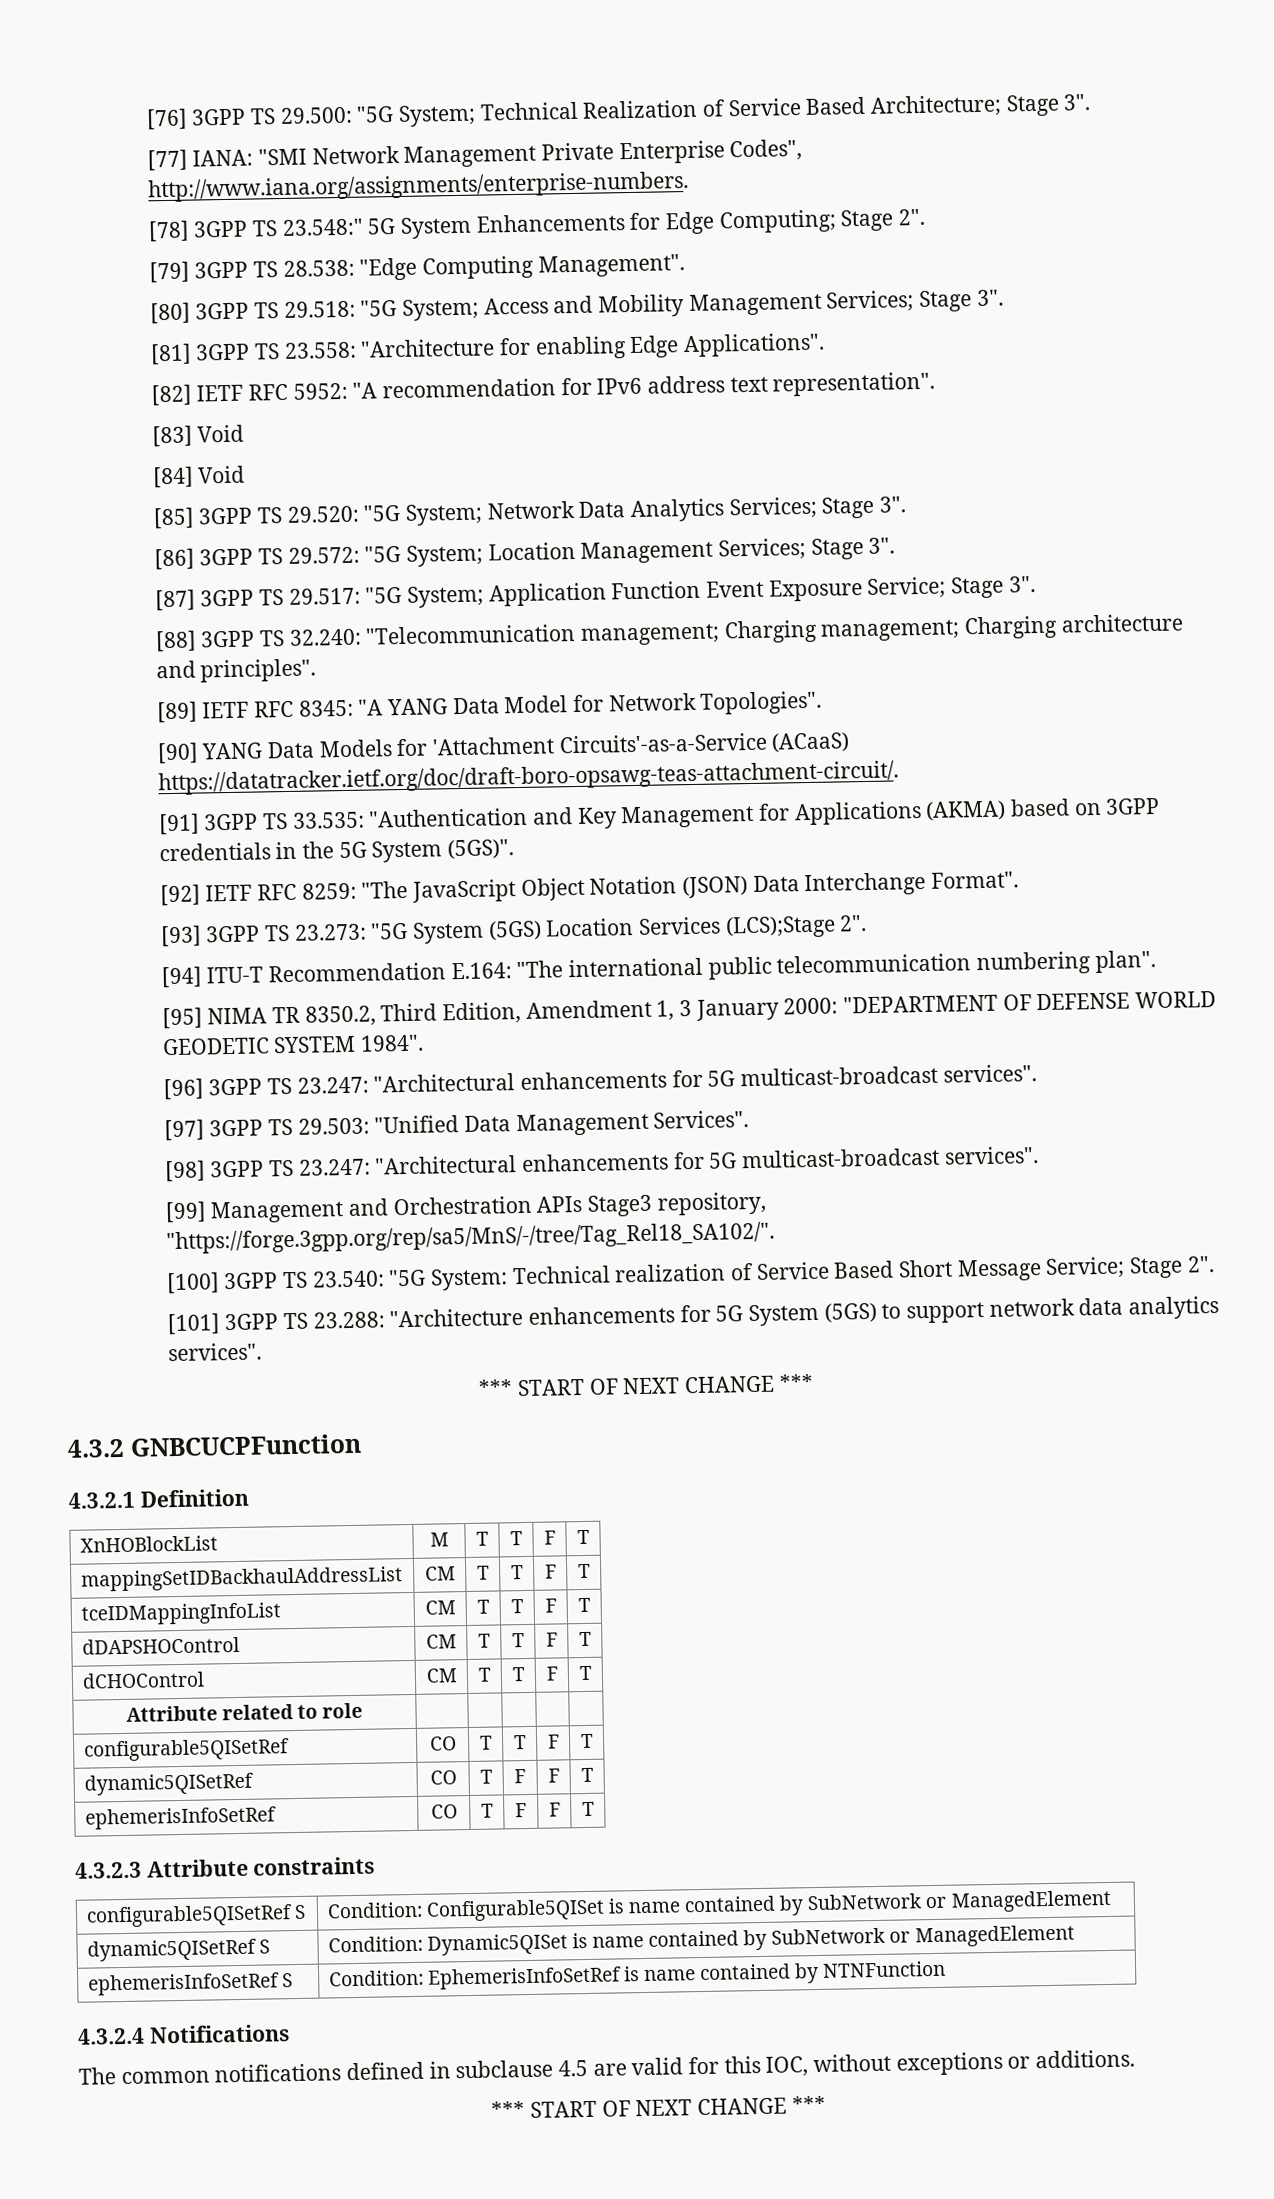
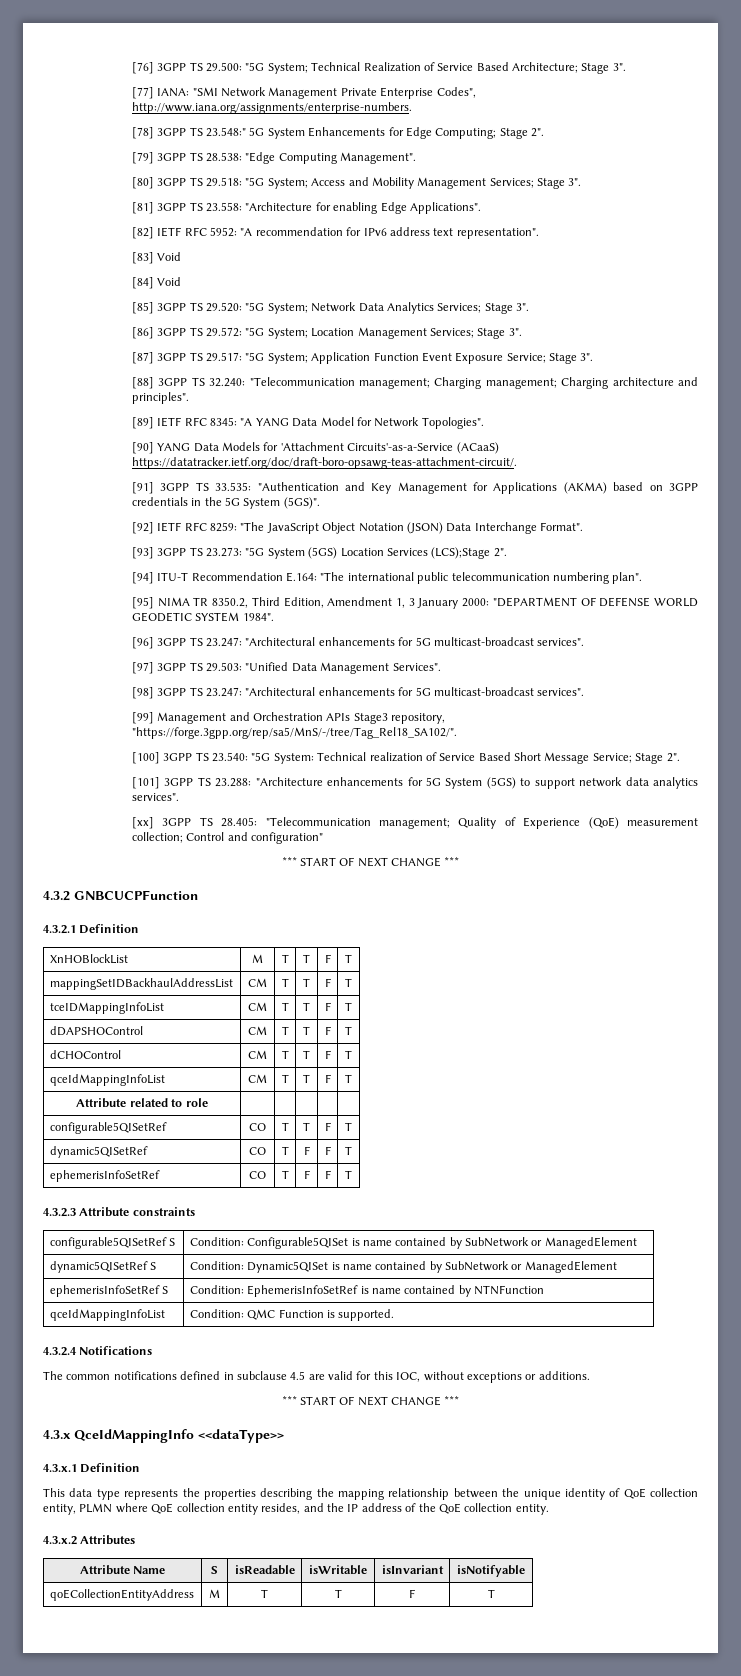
(262, 1352) none -> [131,817,698,829] [131,832,324,844] // [xx] 3GPP TS 28.405: "Telecommunication management; Quality of Experience (QoE) measurement collection; Control and configuration"
(593, 1673) none -> [49,1074,165,1086] [248,1074,267,1083] [281,1074,289,1083] [303,1074,310,1083] [324,1074,331,1083] [345,1074,352,1083] // qceIdMappingInfoList | CM | T | T | F | T
(947, 1969) none -> [49,1309,165,1321] [189,1309,395,1321] // qceIdMappingInfoList | Condition: QMC Function is supported.
(826, 2104) none -> [43,1429,284,1443] [43,1463,141,1473] [43,1488,698,1500] [43,1503,549,1515] [43,1535,136,1545] [79,1565,166,1575] [211,1566,218,1574] [234,1565,295,1575] [309,1565,367,1575] [381,1565,444,1574] [457,1565,525,1577] [49,1589,194,1601] [209,1589,220,1598] [261,1589,268,1598] [334,1589,342,1598] [409,1589,415,1598] [487,1589,495,1598] // 4.3.x QceIdMappingInfo <<dataType>> // 4.3.x.1 Definition // This data type represents the properties describing the mapping relationship between the unique identity of QoE collection entity, PLMN where QoE collection entity resides, and the IP address of the QoE collection entity. // 4.3.x.2 Attributes // Attribute Name | S | isReadable | isWritable | isInvariant | isNotifyable // qoECollectionEntityAddress | M | T | T | F | T

